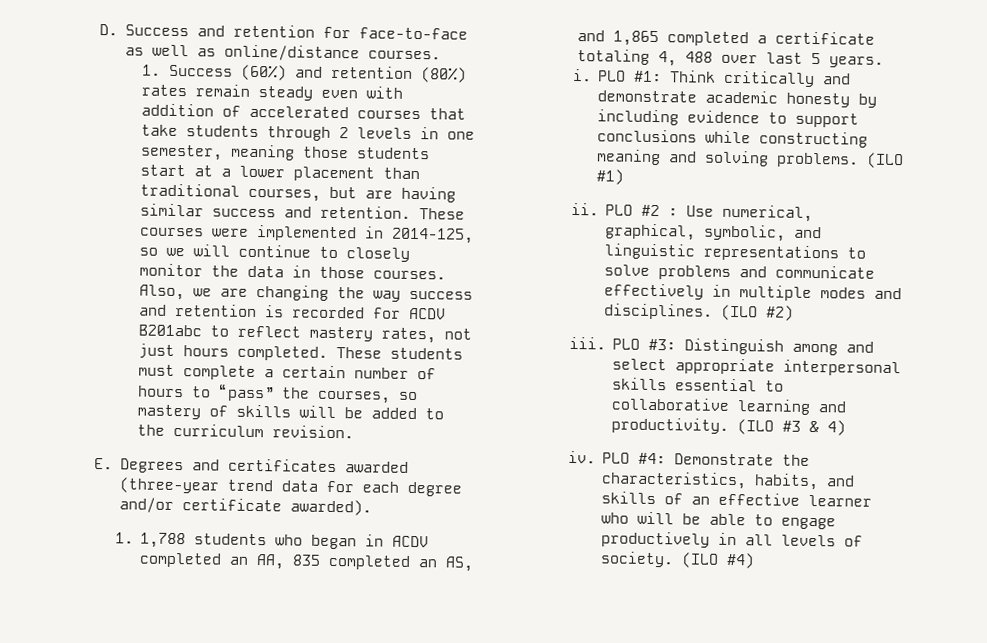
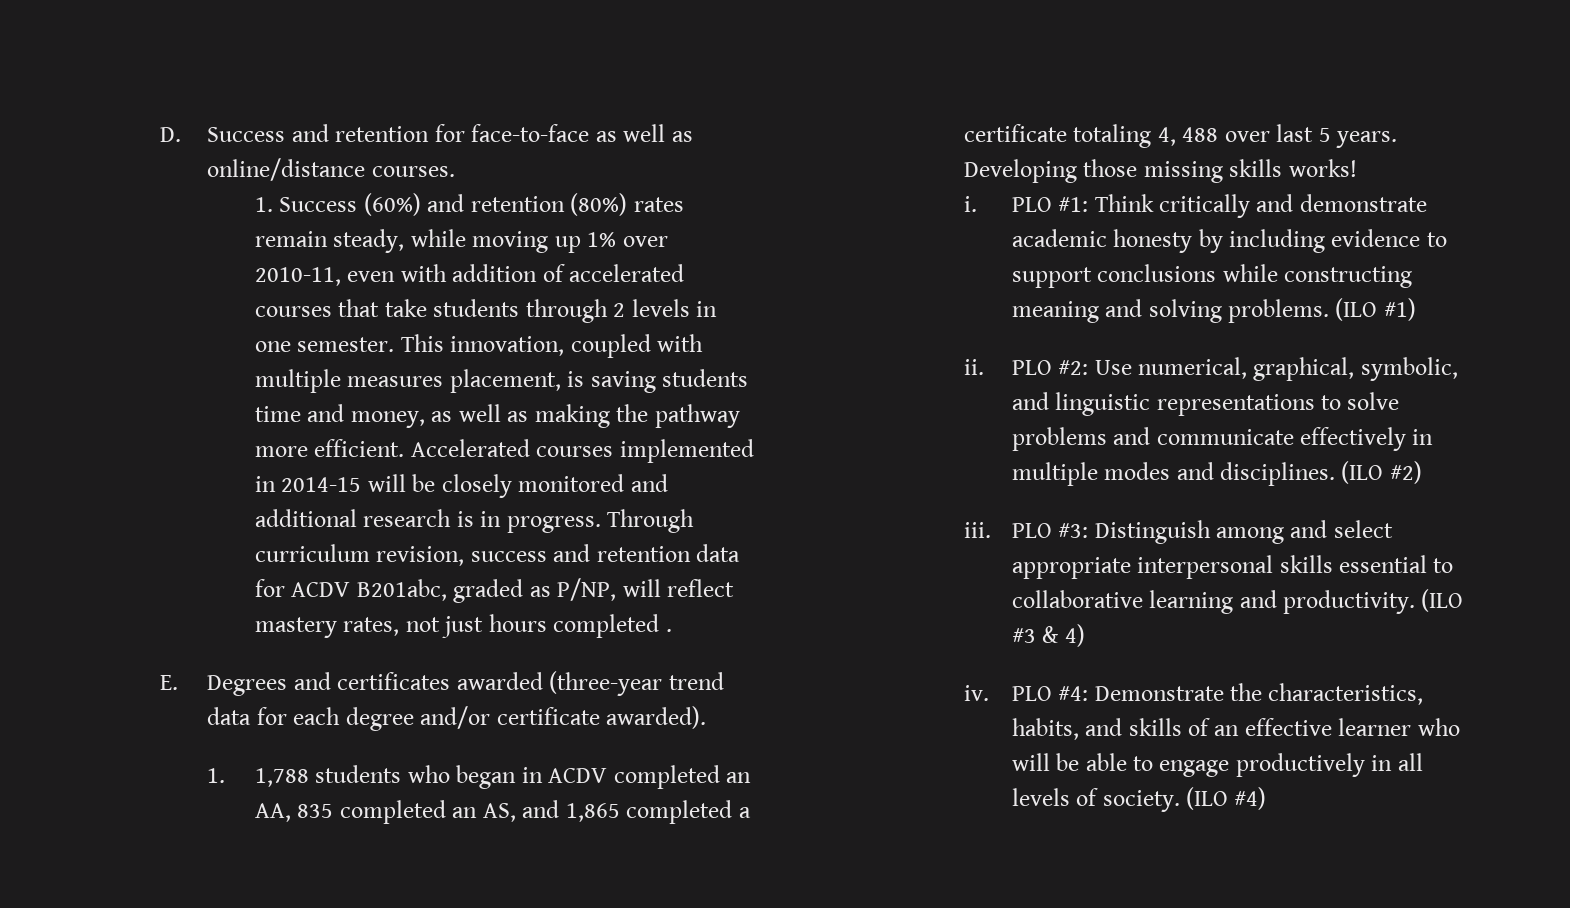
[257,86,313,101] steady -> [333,229,668,253] [254,267,341,286] steady, while moving up 1% over 2010-11,
[140,144,430,161] [139,164,420,182] [139,183,456,203] [139,203,465,220] [139,225,474,244] [138,244,410,262] [138,263,446,280] [138,284,473,302] [138,303,446,320] [137,324,229,337] semester, meaning those students start at a lower placement than traditional courses, but are having similar success and retention. These courses were implemented in 2014-125, so we will continue to closely monitor the data in those courses. Also, we are changing the way success and retention is recorded for ACDV B201abc to -> [297,334,704,358] [254,369,749,393] [254,404,740,428] [254,439,754,463] [254,474,668,498] [254,509,695,533] [254,544,741,566] [254,578,661,603] semester. This innovation, coupled with multiple measures placement, is saving students time and money, as well as making the pathway more efficient. Accelerated courses implemented in 2014-15 will be closely monitored and additional research is in progress. Through curriculum revision, success and retention data for ACDV B201abc, graded as P/NP, will
[236,345,463,361] [137,364,436,381] [137,383,418,404] [136,404,444,420] [136,423,354,439] completed. These students must complete a certain number of hours to “pass” the courses, so mastery of skills will be added to the curriculum revision. -> [553,614,672,638] completed .
(884, 62) none -> [963,159,1357,183] Developing those missing skills works!
[641,204,679,217] #2 : -> [1058,360,1089,375] #2:

